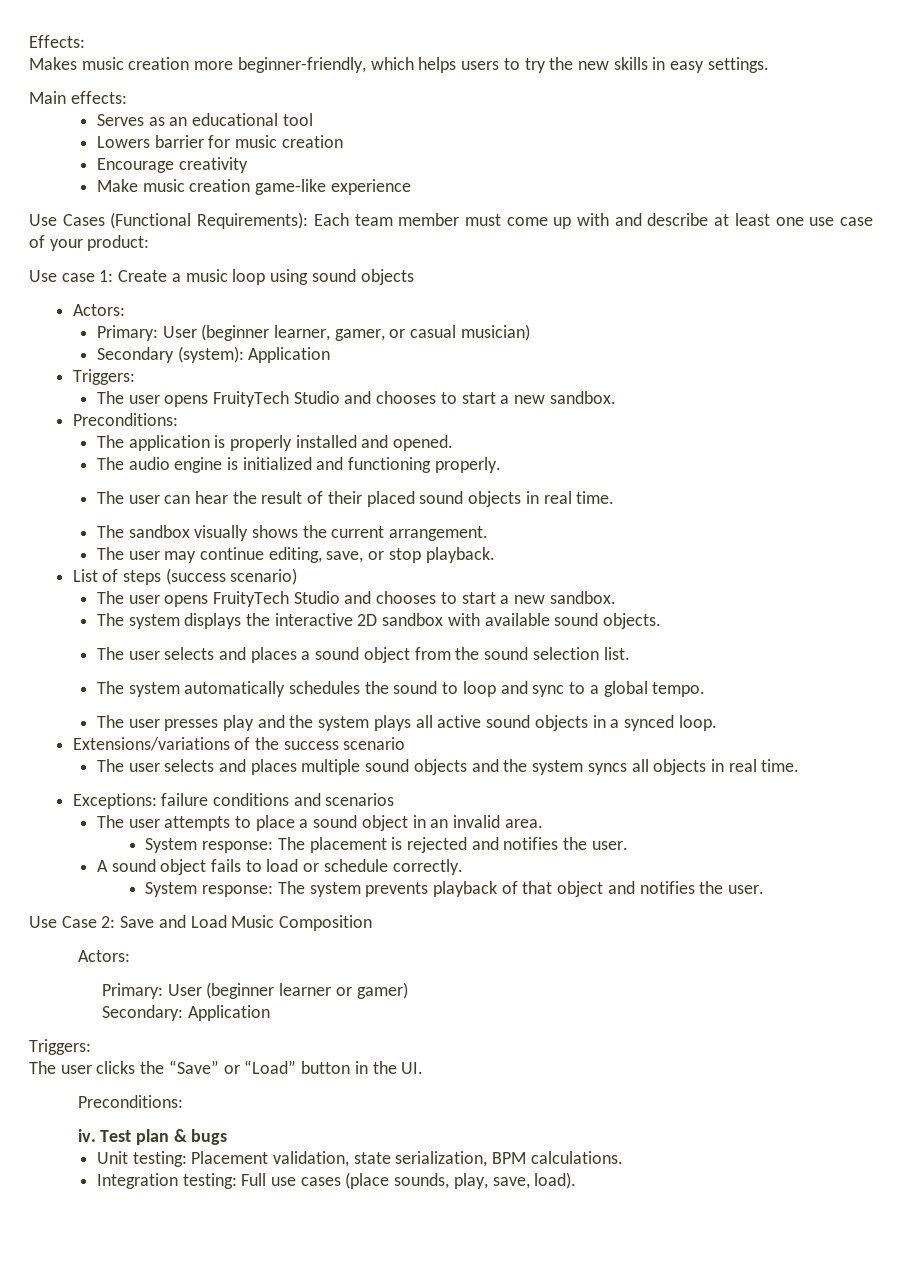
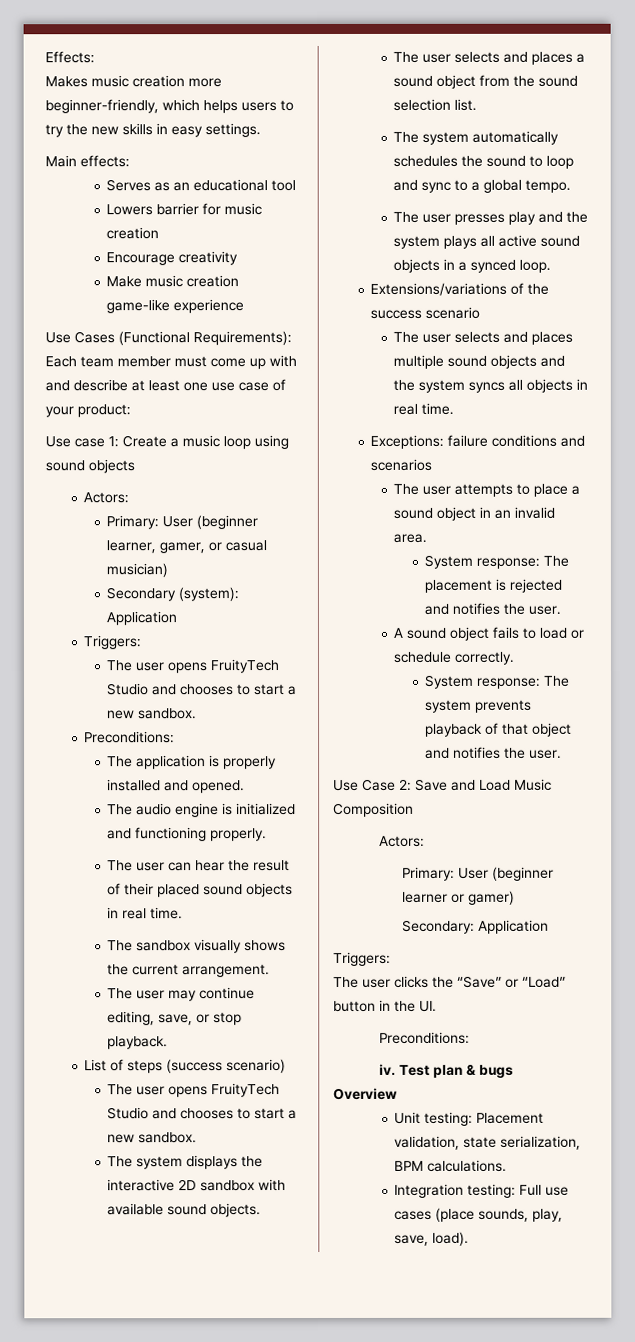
(228, 1137) none -> [333,1087,398,1100] // Overview

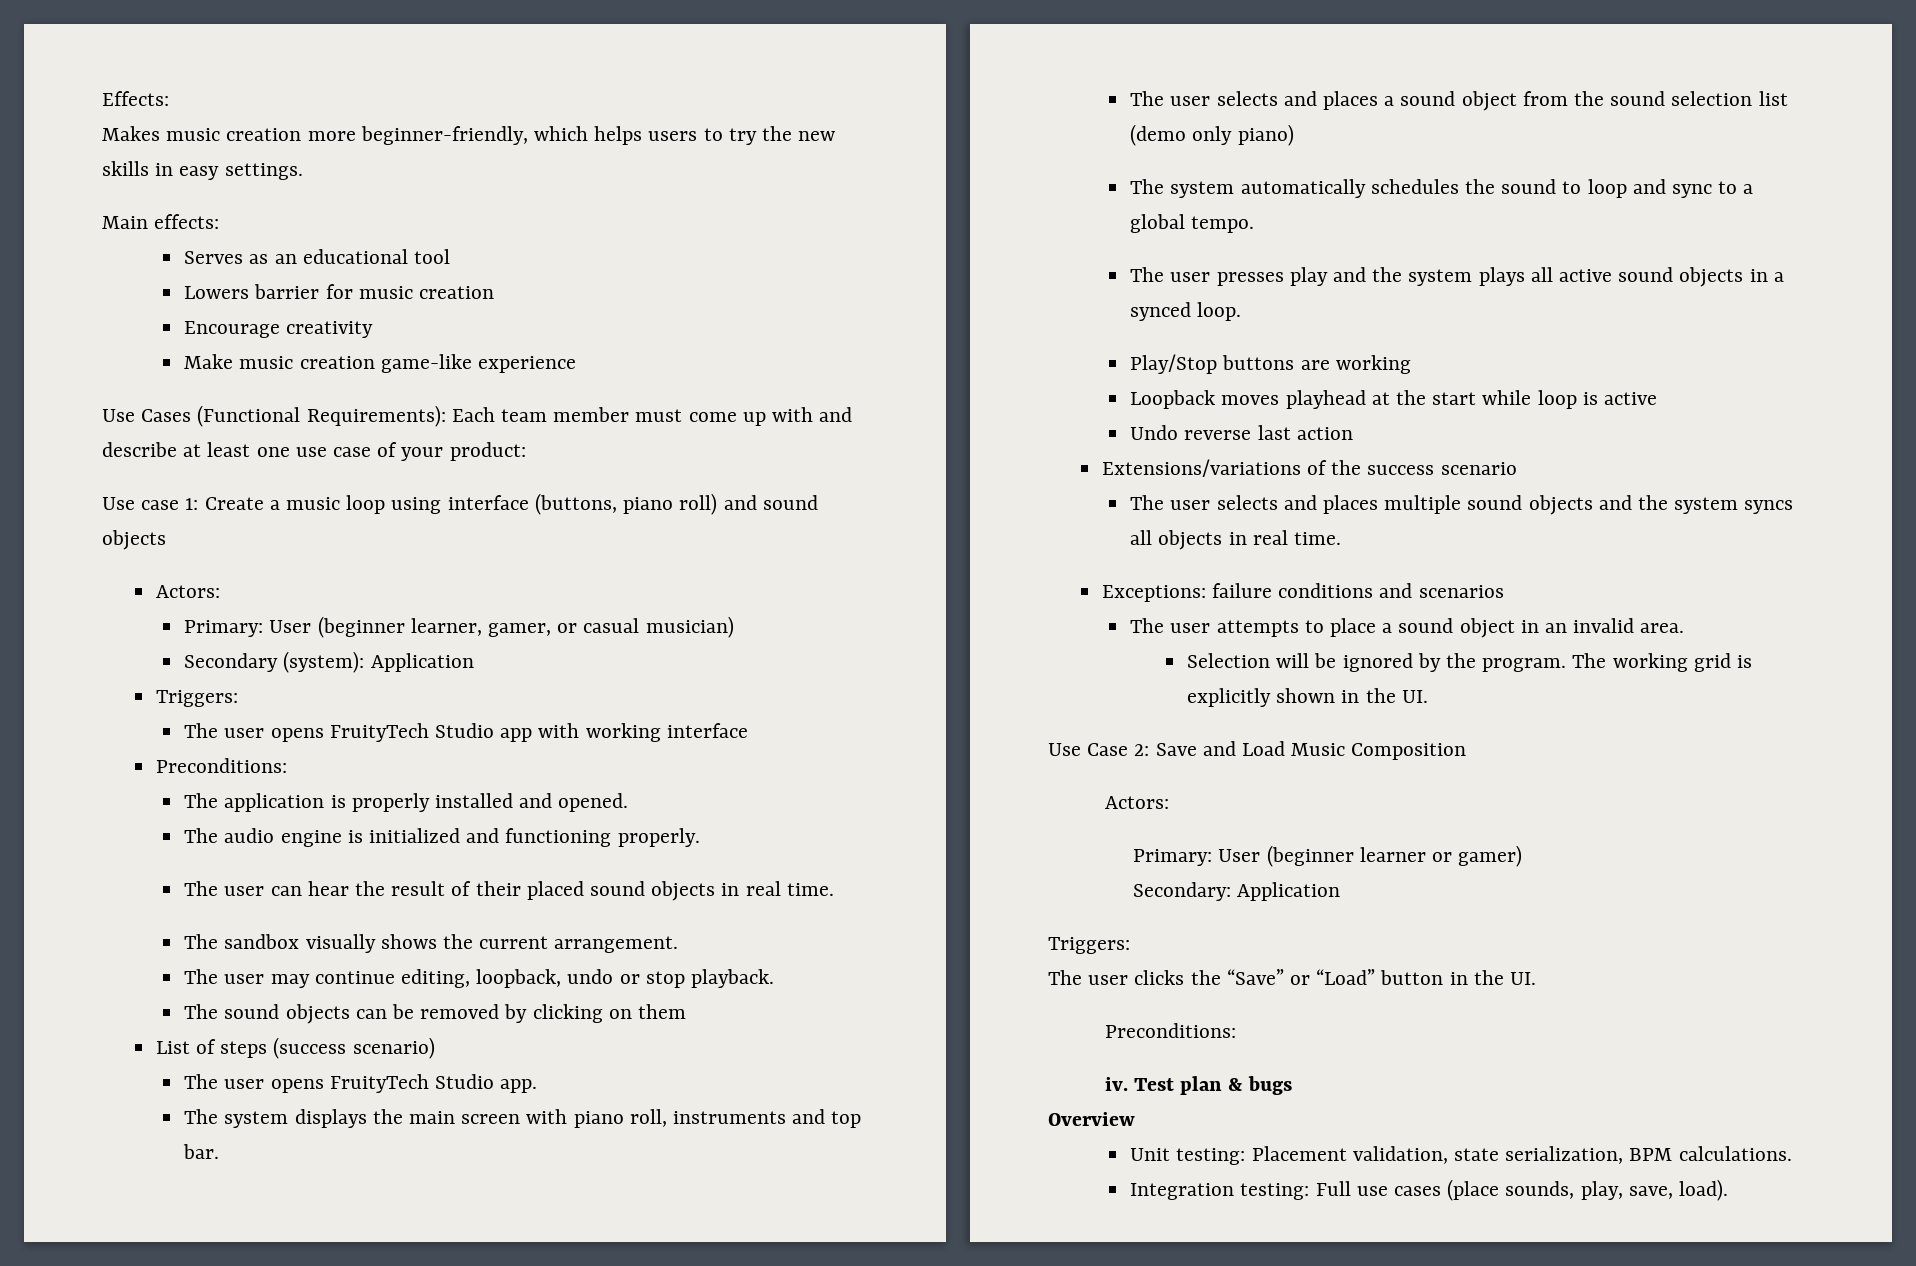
(289, 442) none -> [447,493,757,515] interface (buttons, piano roll) and
[152,684,298,696] [107,708,198,720] and chooses to start a new sandbox. -> [500,723,748,742] app with working interface
[158,1014,194,1026] save, -> [476,969,614,988] loopback, undo
(169, 1043) none -> [184,1004,687,1024] // The sound objects can be removed by clicking on them
[152,1108,298,1120] [107,1132,198,1144] [107,1155,264,1170] [107,1179,287,1192] [107,1203,262,1218] and chooses to start a new sandbox. // The system displays the interactive 2D sandbox with available sound objects. -> [500,1079,538,1093] [184,1109,862,1128] [183,1144,220,1159] app. // The system displays the main screen with piano roll, instruments and top bar.
[454,98,478,111] list. -> [1758,91,1788,106] [1130,124,1294,146] list (demo only piano)
(552, 266) none -> [1130,354,1411,374] [1130,390,1658,409] [1130,425,1353,440] // Play/Stop buttons are working // Loopback moves playhead at the start while loop is active // Undo reverse last action
[424,554,570,569] [424,578,563,593] [424,602,562,615] [393,626,585,641] [393,651,515,665] [425,674,571,689] [425,699,533,713] [425,722,573,737] [425,746,563,759] System response: The placement is rejected and notifies the user. // A sound object fails to load or schedule correctly. // System response: The system prevents playback of that object and notifies the user. -> [1186,653,1753,672] [1186,688,1428,707] Selection will be ignored by the program. The working grid is explicitly shown in the UI.

